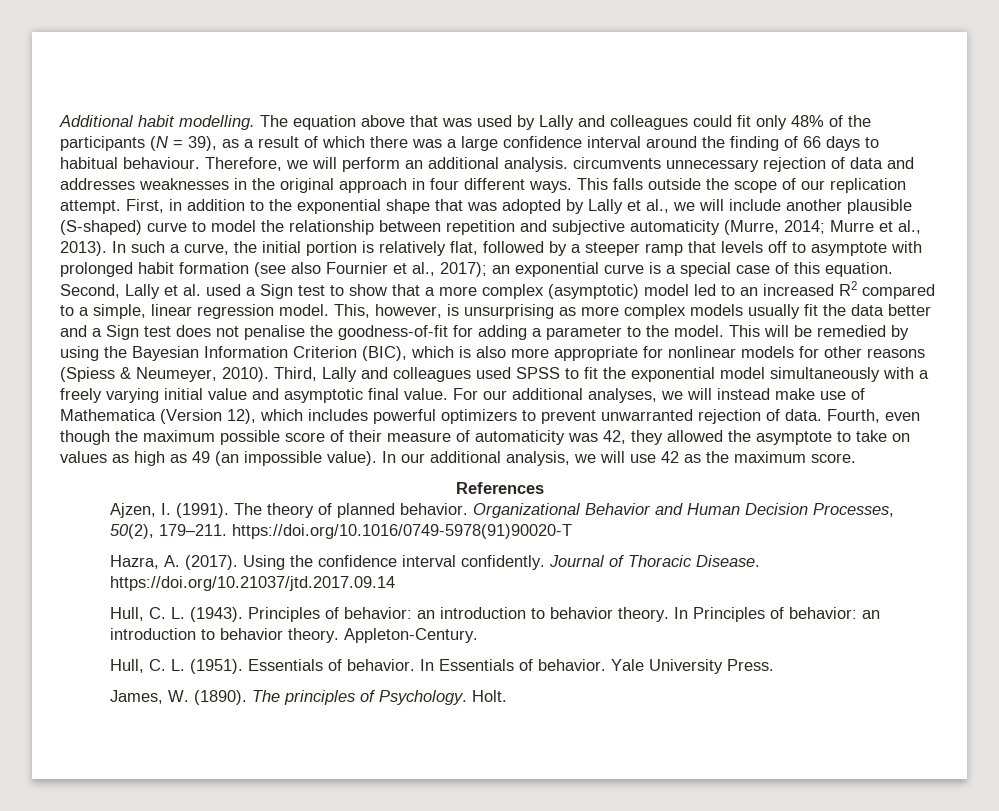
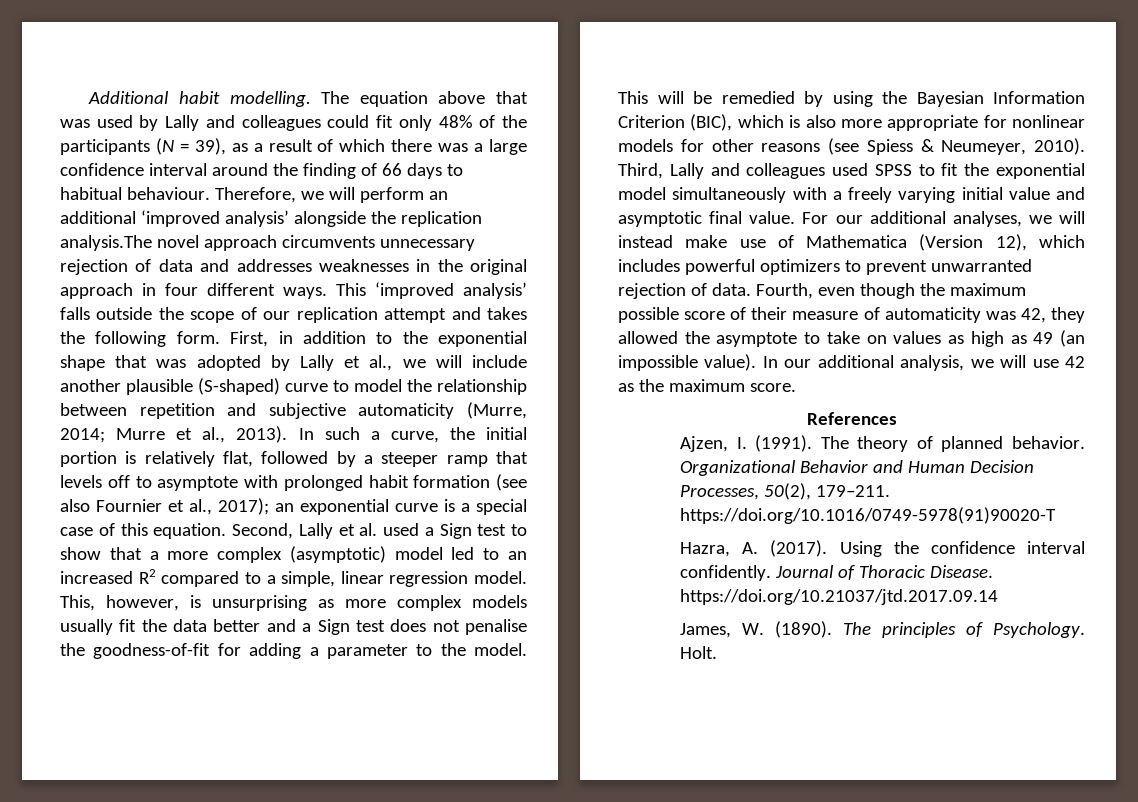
[504,157,568,172] analysis. -> [140,210,482,227] [60,235,277,251] ‘improved analysis’ alongside the replication analysis.The novel approach
(608, 184) none -> [375,282,527,299] ‘improved analysis’
[60,200,121,214] attempt. -> [384,307,528,323] [60,331,220,347] attempt and takes the following form.
[60,367,115,382] (Spiess -> [828,138,913,155] (see Spiess
[110,607,881,622] [110,628,479,643] [110,659,775,674] // Hull, C. L. (1943). Principles of behavior: an introduction to behavior theory. In Principles of behavior: an introduction to behavior theory. Appleton-Century. // Hull, C. L. (1951). Essentials of behavior. In Essentials of behavior. Yale University Press. -> (999, 597) none

